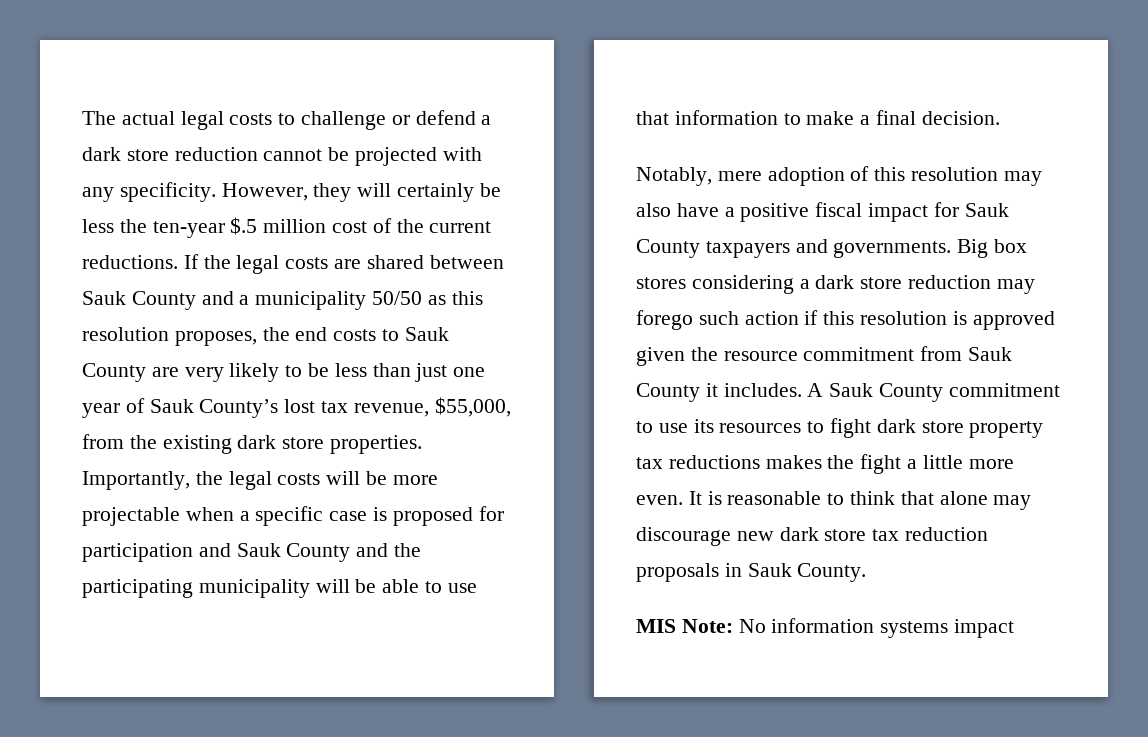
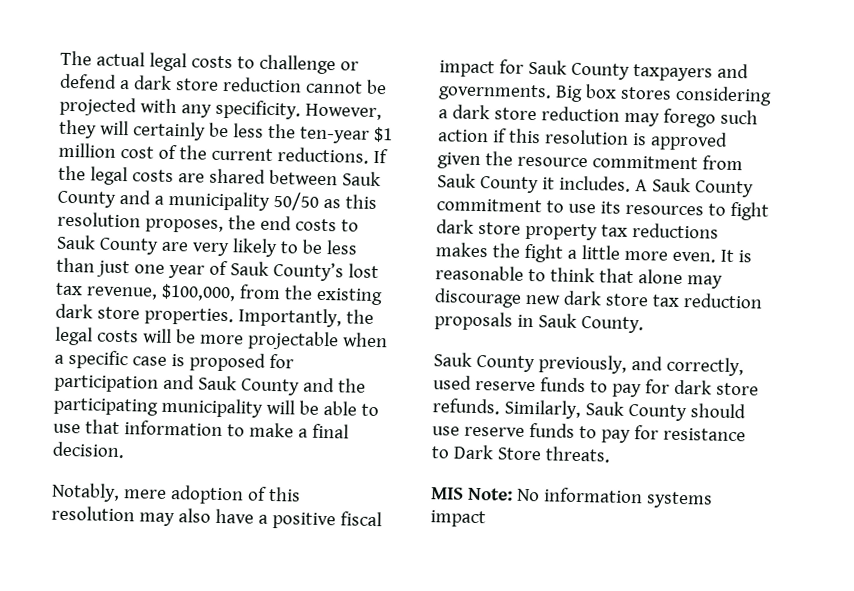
[230,217,258,235] $.5 -> [372,126,393,143] $1
[434,397,511,417] $55,000, -> [160,283,236,302] $100,000,
(867, 572) none -> [433,352,744,377] [433,375,759,398] [432,398,746,422] [432,423,746,443] [431,444,611,463] // Sauk County previously, and correctly, used reserve funds to pay for dark store refunds. Similarly, Sauk County should use reserve funds to pay for resistance to Dark Store threats.

